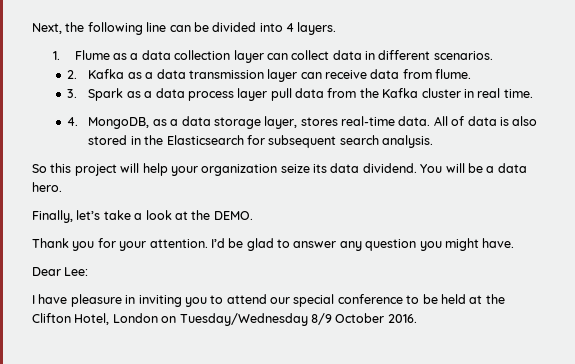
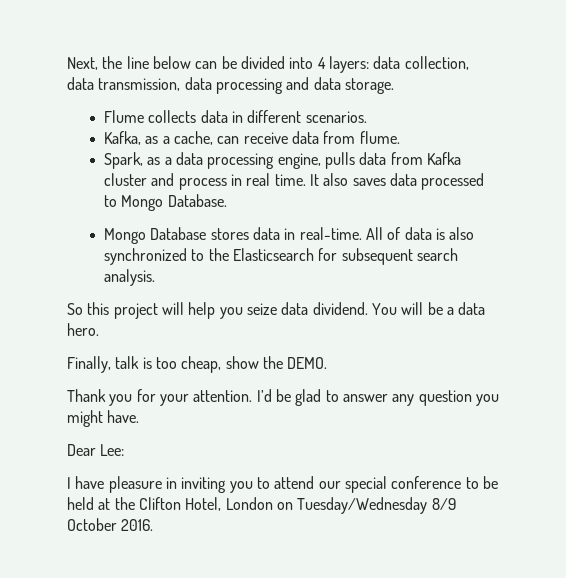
[87,22,167,35] following line -> [126,56,191,69] line below
[297,22,337,35] [53,50,493,63] [67,69,298,82] layers. // 1. Flume as a data collection layer can collect data in different scenarios. // 2. Kafka as a data transmission layer -> [328,56,469,73] [67,77,394,94] [103,110,367,123] [103,131,213,145] layers: data collection, data transmission, data processing and data storage. // Flume collects data in different scenarios. // Kafka, as a cache,
[67,88,379,101] 3. Spark as a data process layer pull data from the -> [103,152,423,169] Spark, as a data processing engine, pulls data from
(461, 93) none -> [151,173,227,190] and process
[67,116,431,129] // 4. MongoDB, as a data storage layer, stores real-time data. -> [309,173,485,190] [103,194,227,211] [103,227,362,244] It also saves data processed to Mongo Database. // Mongo Database stores data in real-time.
[88,135,141,145] stored in -> [103,248,205,265] synchronized to
[170,164,327,176] your organization seize its -> [219,303,277,319] you seize
[76,210,188,220] let’s take a look at -> [115,356,259,373] talk is too cheap, show

